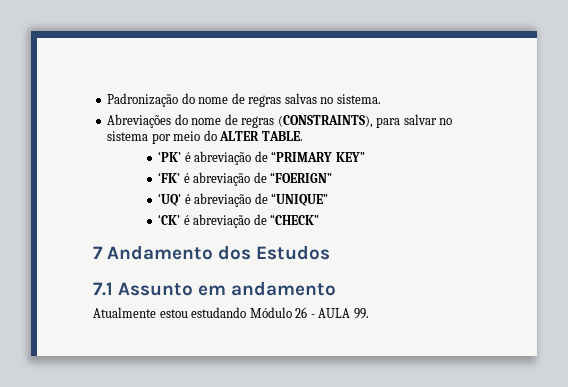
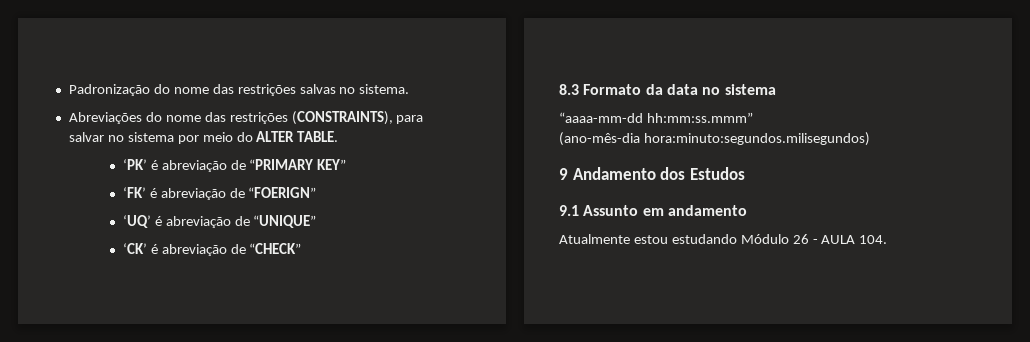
[231,93,282,107] de regras -> [212,84,296,96] das restrições
[224,114,275,128] de regras -> [204,112,288,124] das restrições
[93,246,103,259] 7 -> [559,84,776,95] [559,112,753,123] [559,132,870,146] [559,168,568,180] 8.3 Formato da data no sistema // “aaaa-mm-dd hh:mm:ss.mmm” // (ano-mês-dia hora:minuto:segundos.milisegundos) // 9
[93,282,113,296] 7.1 -> [559,205,579,216] 9.1
[353,308,369,319] 99. -> [859,235,888,244] 104.

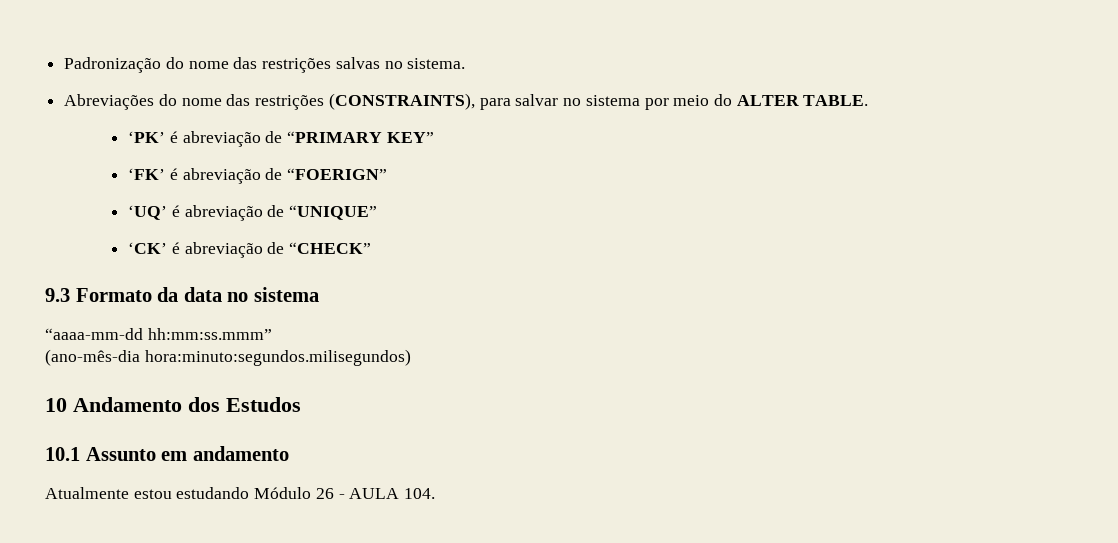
[559,84,579,95] 8.3 -> [45,288,70,302] 9.3
[559,168,568,180] 9 -> [45,398,67,412] 10
[559,205,579,216] 9.1 -> [45,447,80,461] 10.1

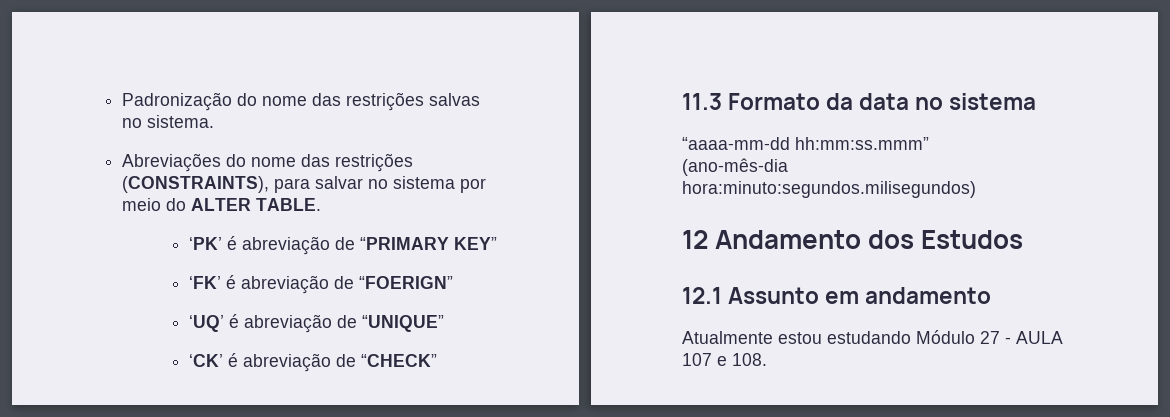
[45,288,70,302] 9.3 -> [682,93,722,110] 11.3
[45,398,67,412] 10 -> [682,230,708,249] 12
[45,447,80,461] 10.1 -> [682,287,722,304] 12.1
[315,488,334,499] 26 -> [980,331,1000,344] 27
[404,488,436,499] 104. -> [682,353,767,366] 107 e 108.

